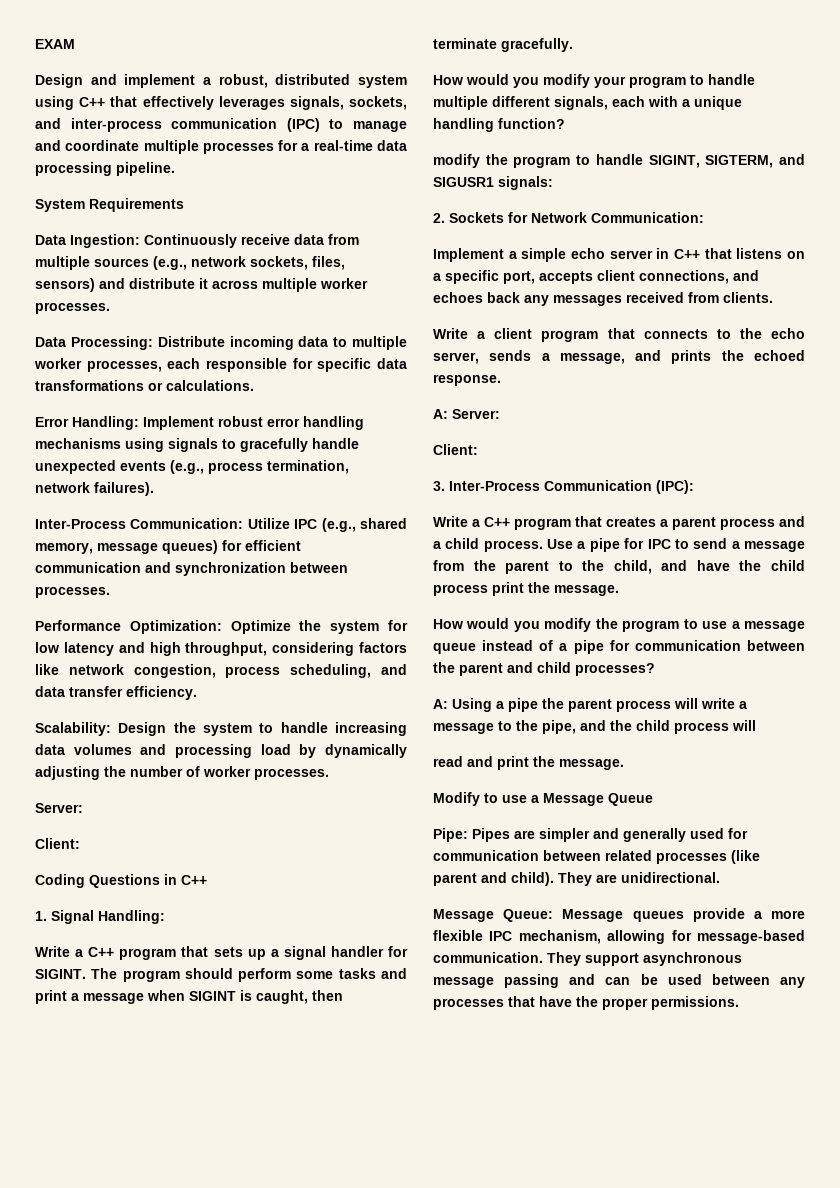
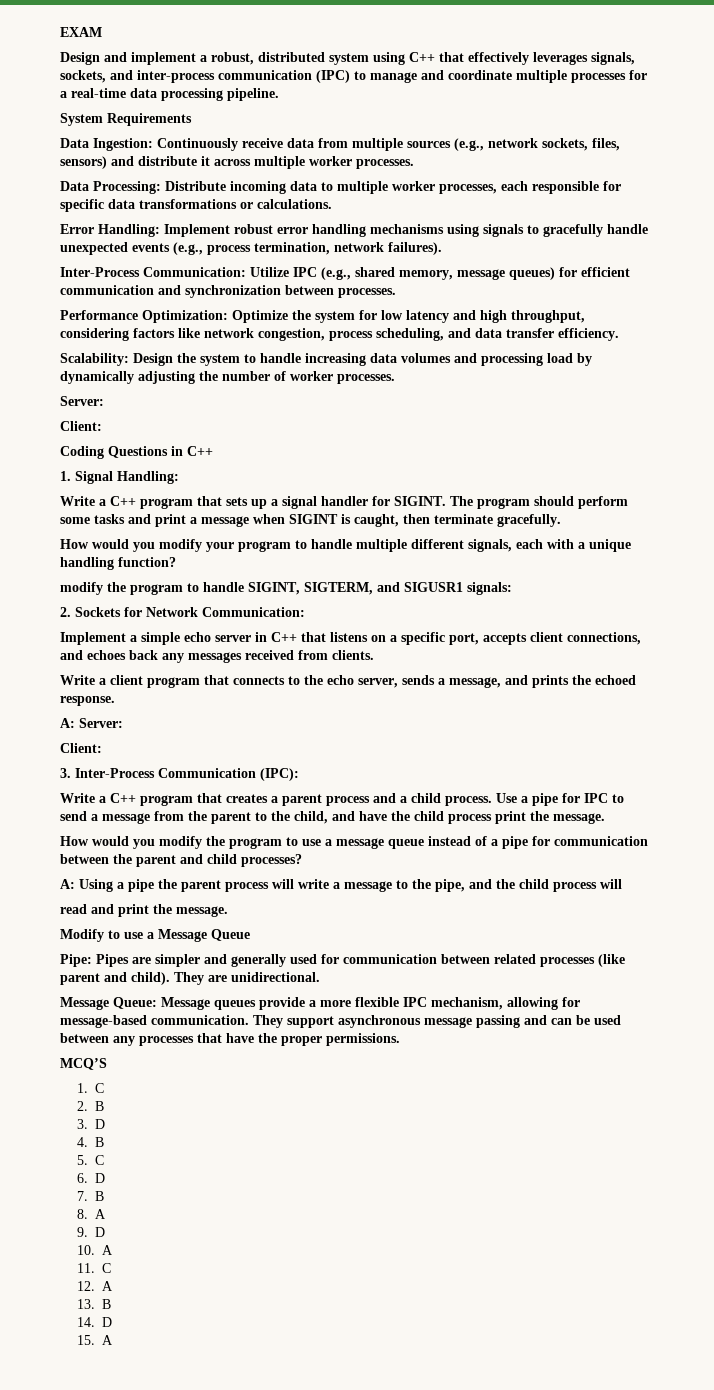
(739, 1003) none -> [60,1058,107,1070] [76,1083,104,1093] [76,1101,104,1111] [76,1119,105,1129] [76,1137,104,1147] [76,1155,104,1165] [76,1173,105,1183] [76,1191,104,1201] [76,1209,106,1219] [76,1227,105,1237] [76,1245,113,1255] [76,1263,111,1273] [76,1281,113,1291] [76,1299,111,1309] [76,1317,112,1327] [76,1335,113,1345] // MCQ’S // 1. C // 2. B // 3. D // 4. B // 5. C // 6. D // 7. B // 8. A // 9. D // 10. A // 11. C // 12. A // 13. B // 14. D // 15. A

